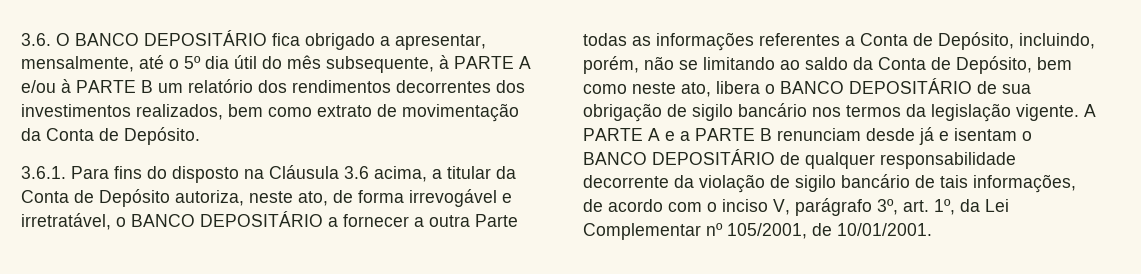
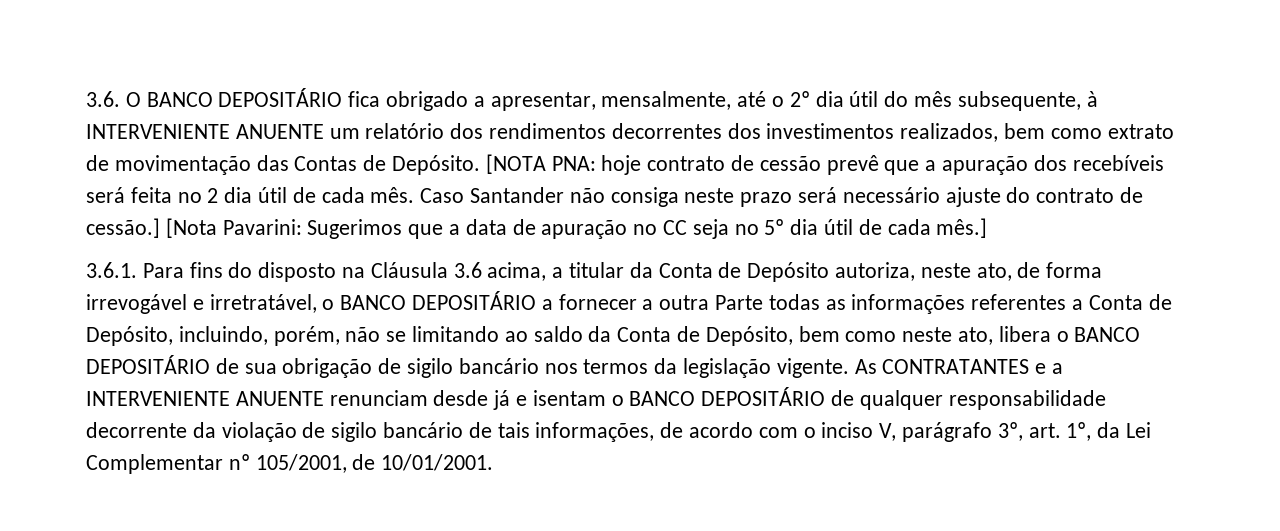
[184,56,201,69] 5º -> [789,91,810,107] 2º
[454,56,531,69] [21,79,153,93] PARTE A e/ou à PARTE B -> [86,124,324,139] INTERVENIENTE ANUENTE
[21,128,94,141] da Conta -> [256,155,358,171] das Contas
(200, 136) none -> [485,154,1164,175] [86,187,1144,207] [86,218,988,239] [NOTA PNA: hoje contrato de cessão prevê que a apuração dos recebíveis será feita no 2 dia útil de cada mês. Caso Santander não consiga neste prazo será necessário ajuste do contrato de cessão.] [Nota Pavarini: Sugerimos que a data de apuração no CC seja no 5º dia útil de cada mês.]
[1084,104,1096,117] [583,128,772,141] A PARTE A e a PARTE B -> [854,359,1064,374] [86,391,324,406] As CONTRATANTES e a INTERVENIENTE ANUENTE

